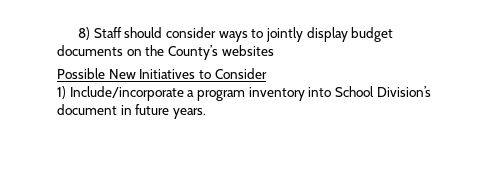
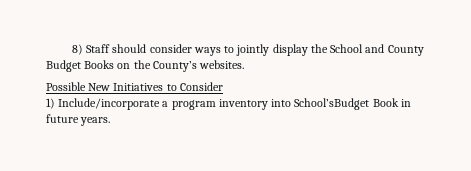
[351,27,394,42] [57,45,123,56] budget documents -> [310,44,424,56] [46,60,115,72] the School and County Budget Books
[221,45,274,56] websites -> [199,60,245,69] websites.
[334,86,432,97] [57,104,117,115] School Division’s document -> [294,98,399,110] School’sBudget Book

